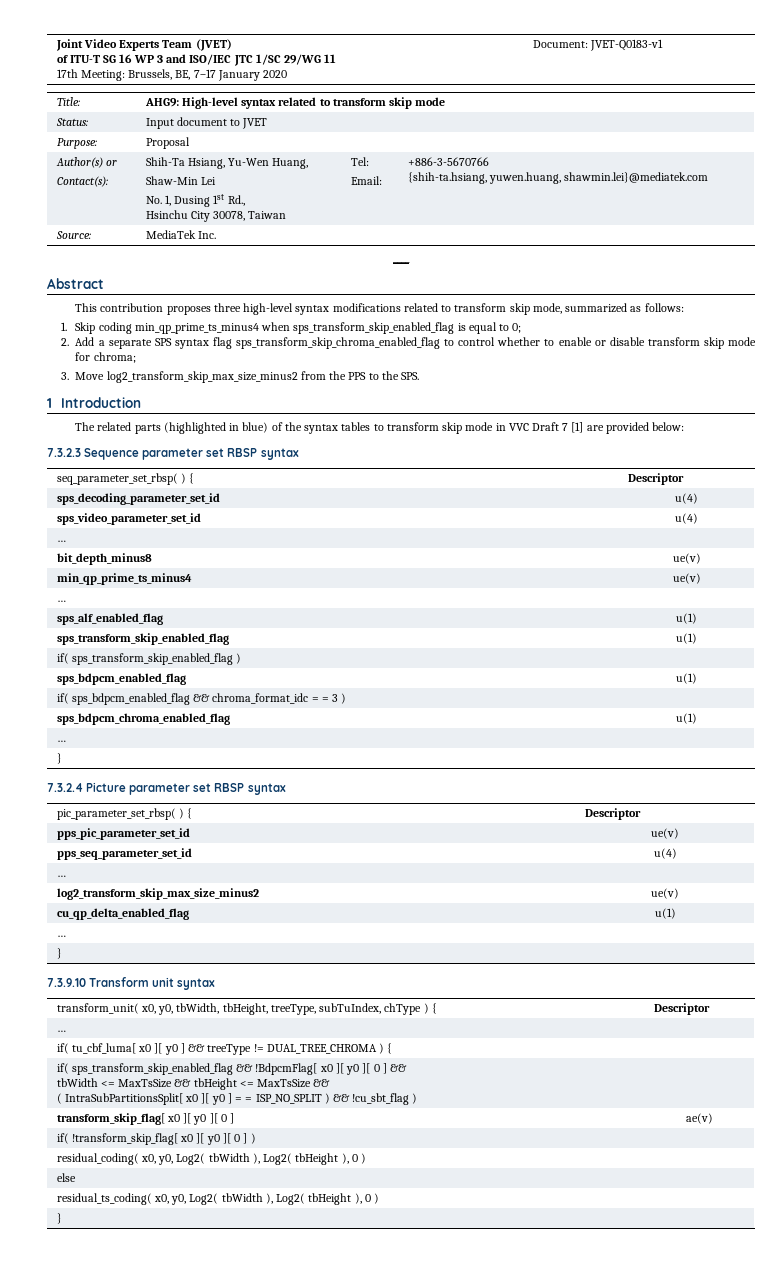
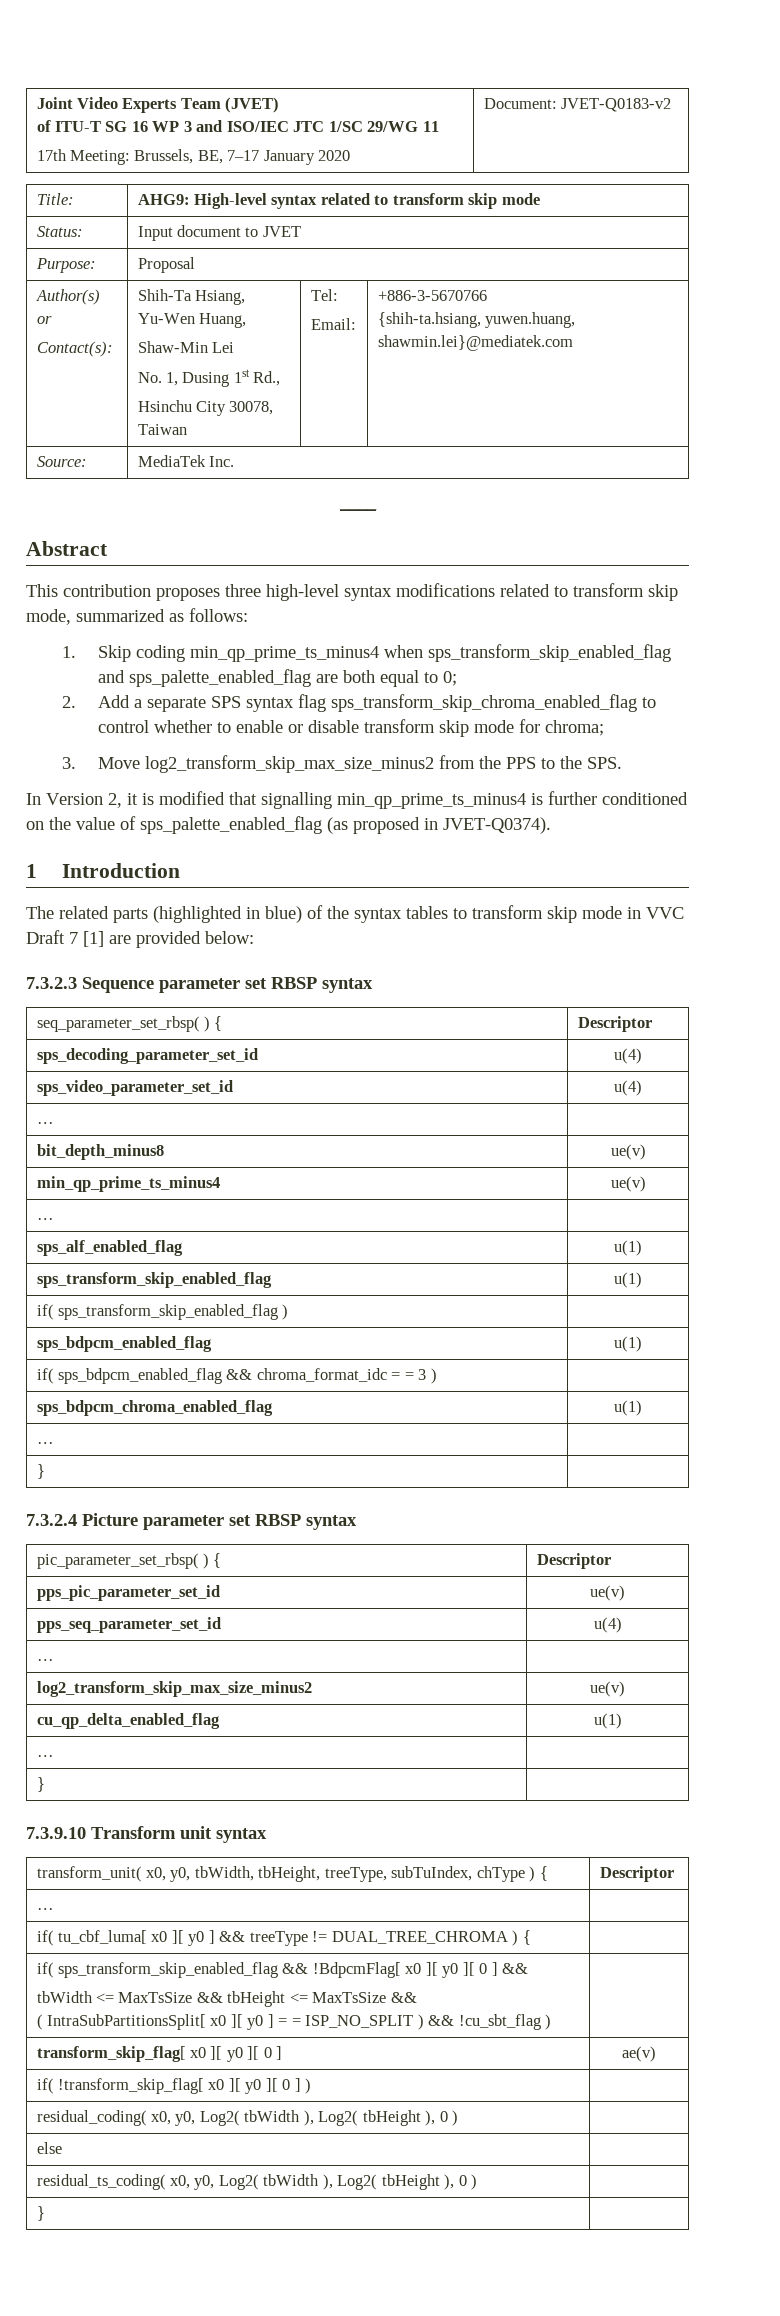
[589,39,663,51] JVET-Q0183-v1 -> [560,98,671,112] JVET-Q0183-v2
[457,323,466,331] is -> [97,669,375,687] and sps_palette_enabled_flag are both
(420, 376) none -> [26,791,688,809] [26,816,551,834] // In Version 2, it is modified that signalling min_qp_prime_ts_minus4 is further conditioned on the value of sps_palette_enabled_flag (as proposed in JVET-Q0374).

